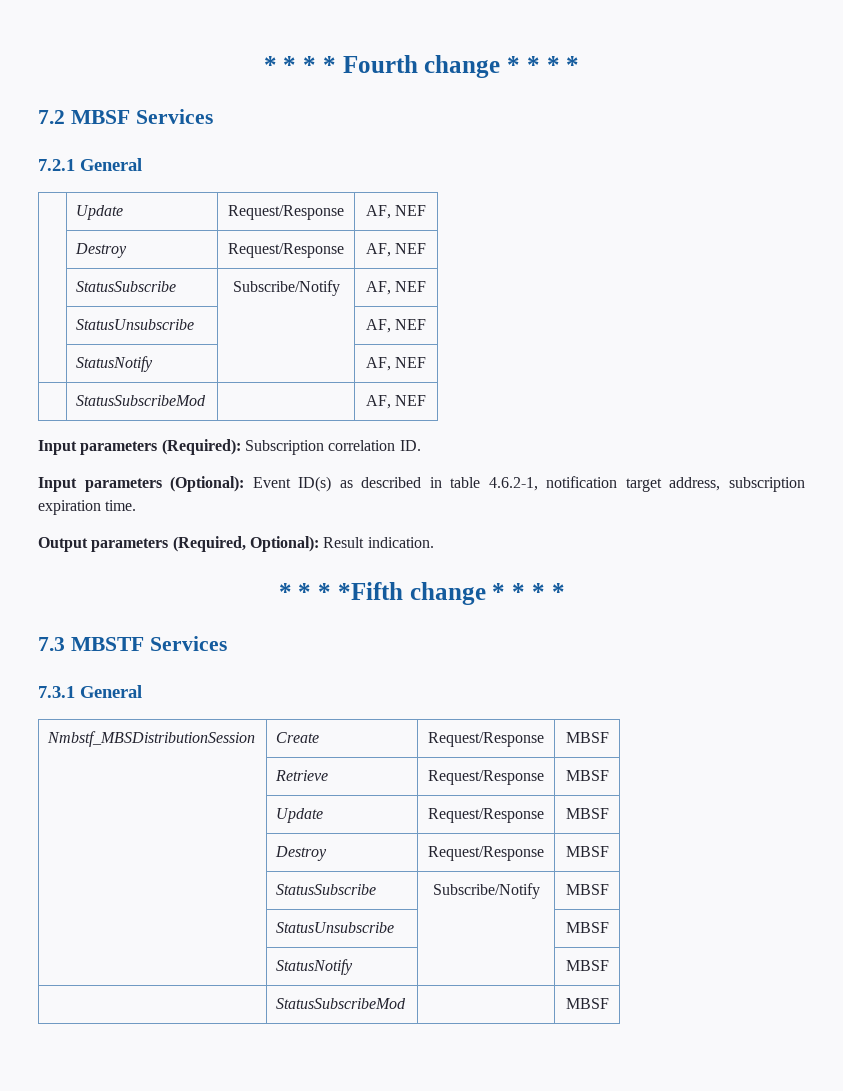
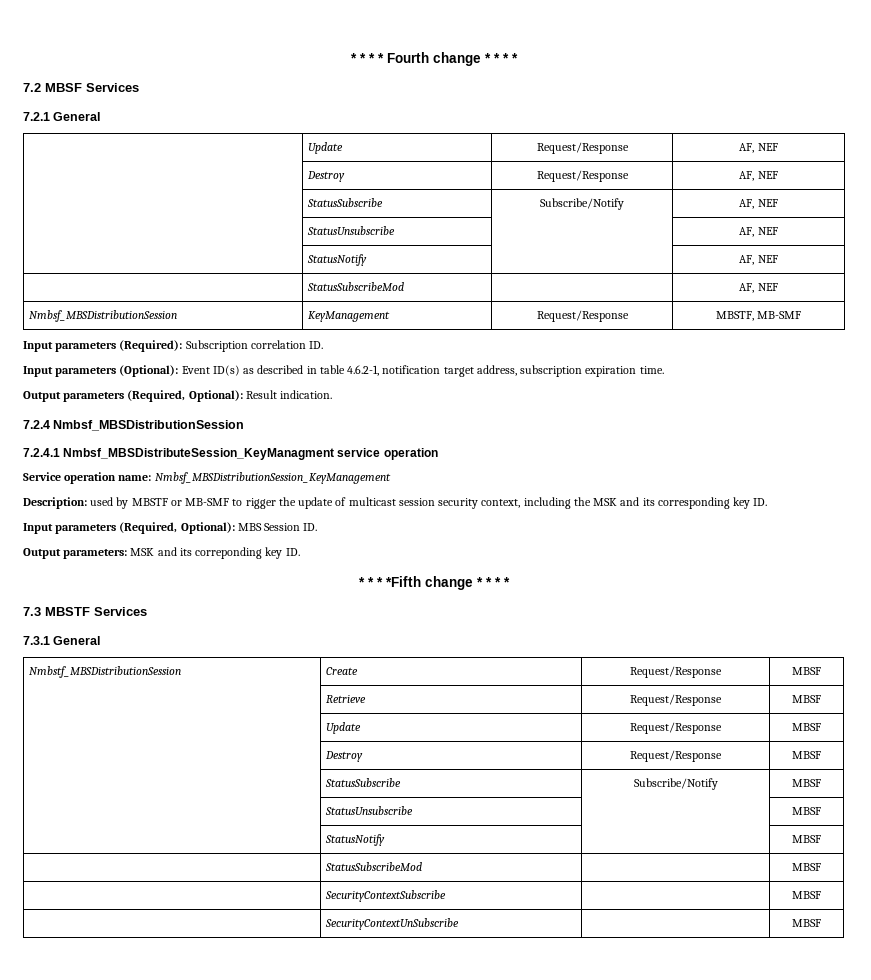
(427, 400) none -> [28,310,177,322] [307,311,390,322] [536,310,629,322] [715,311,802,321] // Nmbsf_MBSDistributionSession | KeyManagement | Request/Response | MBSTF, MB-SMF
(434, 542) none -> [23,420,245,431] [23,448,438,460] [23,472,391,484] [23,497,768,509] [23,522,318,534] [23,547,300,559] // 7.2.4 Nmbsf_MBSDistributionSession // 7.2.4.1 Nmbsf_MBSDistributeSession_KeyManagment service operation // Service operation name: Nmbsf_MBSDistributionSession_KeyManagement // Description: used by MBSTF or MB-SMF to rigger the update of multicast session security context, including the MSK and its corresponding key ID. // Input parameters (Required, Optional): MBS Session ID. // Output parameters: MSK and its correponding key ID.
(609, 1003) none -> [324,890,446,902] [792,891,821,899] [324,918,459,930] [792,919,821,927] // | SecurityContextSubscribe | | MBSF // | SecurityContextUnSubscribe | | MBSF

